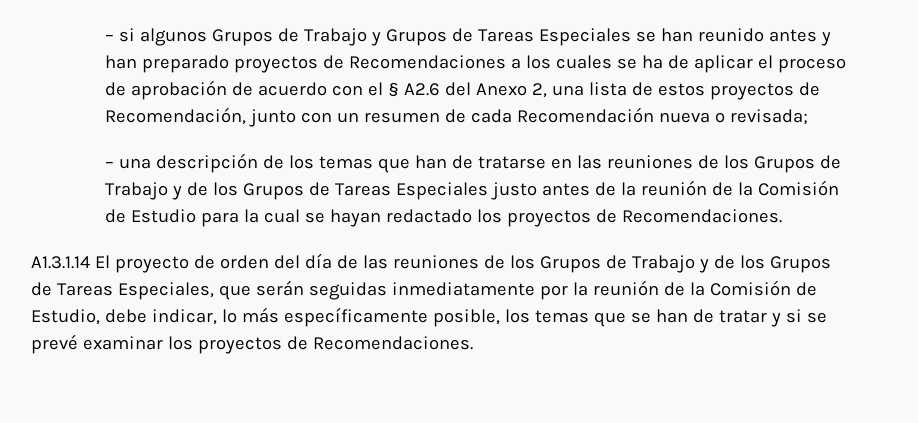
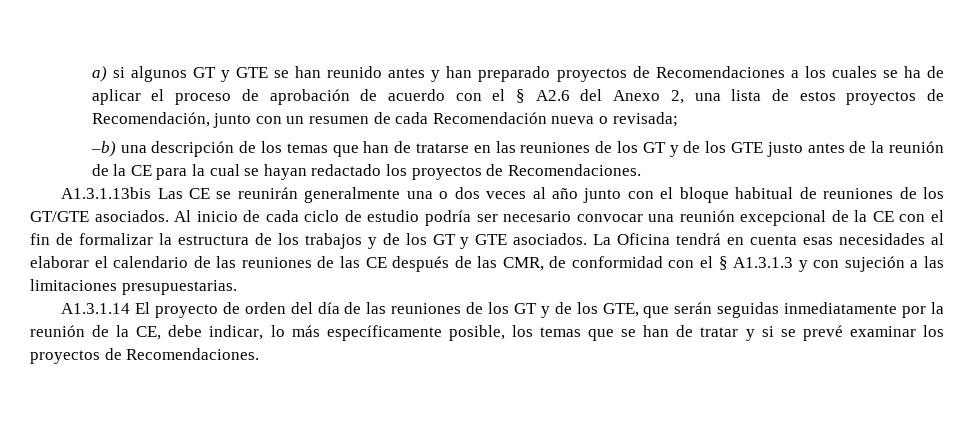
[104,35,114,41] – -> [91,66,107,82] a)
[211,28,631,46] Grupos de Trabajo y Grupos de Tareas Especiales -> [192,67,269,82] GT y GTE
[104,162,114,168] – -> [90,141,116,157] –b)
[753,155,841,173] [104,182,488,200] Grupos de Trabajo y de los Grupos de Tareas Especiales -> [642,141,763,157] GT y de los GTE
[757,180,839,196] [104,209,196,223] Comisión de Estudio -> [130,165,152,176] CE
(782, 216) none -> [61,187,944,203] [30,210,944,226] [30,233,945,249] [30,256,945,272] [30,279,237,295] // A1.3.1.13bis Las CE se reunirán generalmente una o dos veces al año junto con el bloque habitual de reuniones de los GT/GTE asociados. Al inicio de cada ciclo de estudio podría ser necesario convocar una reunión excepcional de la CE con el fin de formalizar la estructura de los trabajos y de los GT y GTE asociados. La Oficina tendrá en cuenta esas necesidades al elaborar el calendario de las reuniones de las CE después de las CMR, de conformidad con el § A1.3.1.3 y con sujeción a las limitaciones presupuestarias.
[539,255,831,273] [31,282,214,300] Grupos de Trabajo y de los Grupos de Tareas Especiales, -> [513,302,639,318] GT y de los GTE,
[709,280,817,296] [31,309,100,325] Comisión de Estudio, -> [136,326,162,340] CE,

